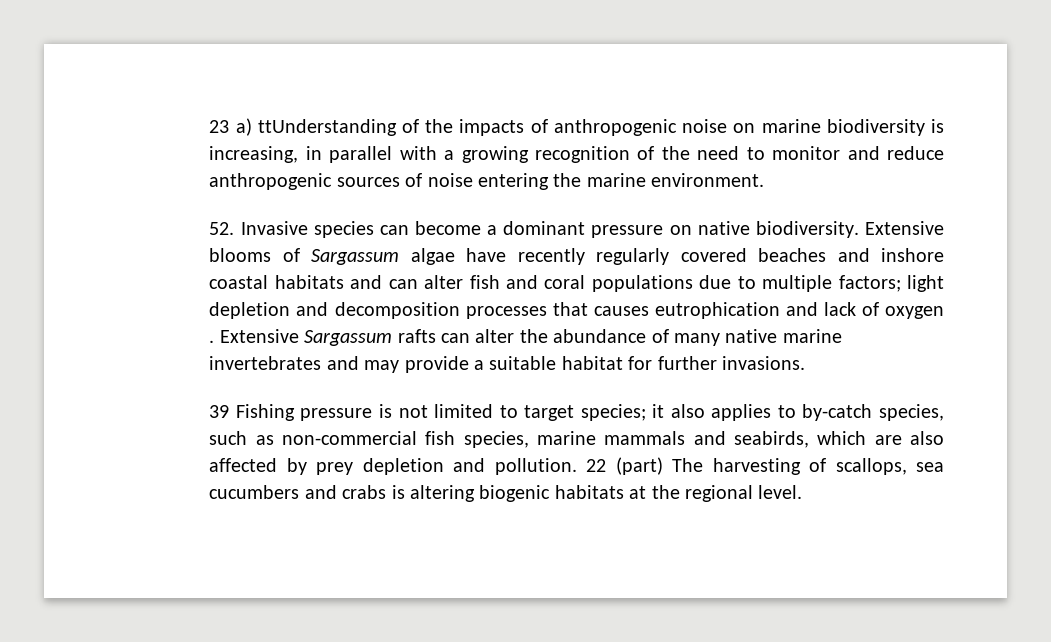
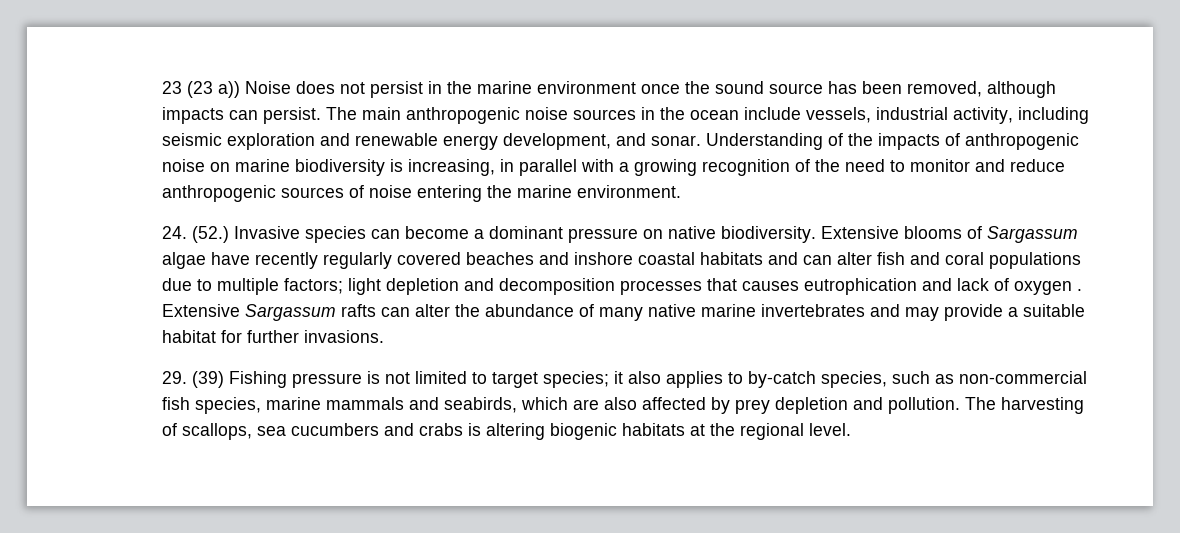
[235,118,397,136] a) ttUnderstanding -> [187,81,1057,98] [162,107,1090,124] [162,133,824,150] (23 a)) Noise does not persist in the marine environment once the sound source has been removed, although impacts can persist. The main anthropogenic noise sources in the ocean include vessels, industrial activity, including seismic exploration and renewable energy development, and sonar. Understanding
[209,222,235,235] 52. -> [162,226,230,243] 24. (52.)
[209,405,230,418] 39 -> [162,371,225,388] 29. (39)
[586,457,663,475] 22 (part) -> (961, 405) none

